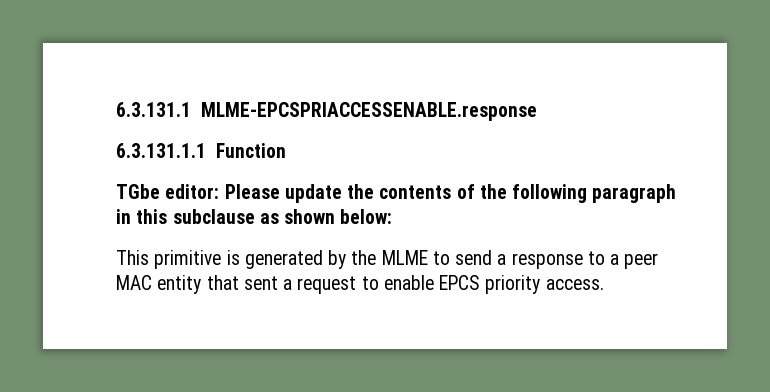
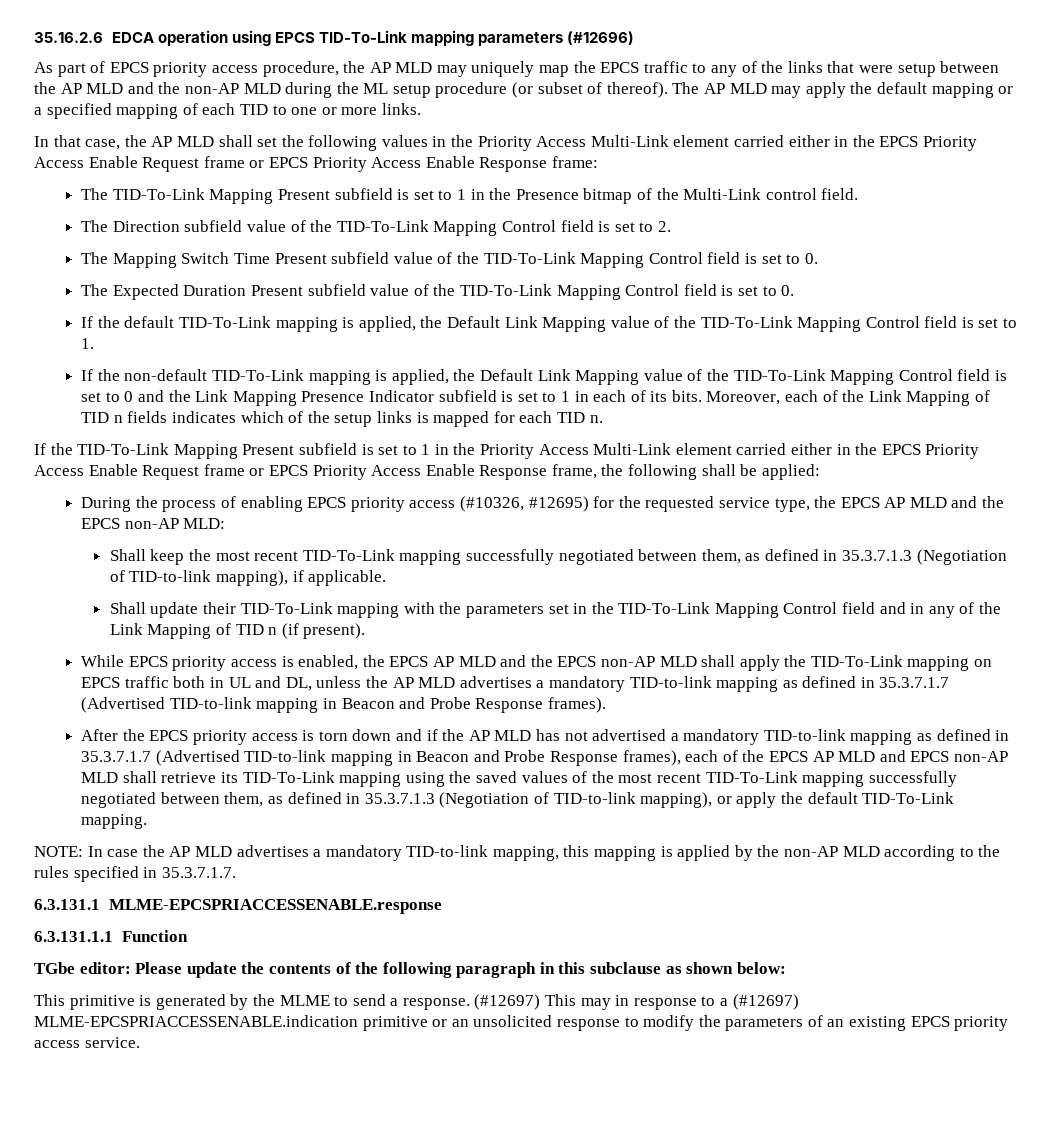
(116, 109) none -> [34,30,634,46] [34,61,1000,77] [34,82,1014,98] [34,103,421,119] [34,135,977,151] [34,156,598,172] [81,188,859,204] [81,220,671,236] [81,252,818,268] [81,284,795,300] [81,316,1018,332] [81,338,95,349] [81,369,1007,385] [81,390,990,406] [81,411,603,427] [34,443,980,459] [34,464,820,480] [81,496,1005,512] [81,518,226,529] [109,549,1007,565] [109,570,387,586] [109,602,1002,618] [109,623,366,639] [81,655,993,671] [81,676,950,692] [81,697,606,713] [81,729,1010,745] [81,750,1008,766] [81,771,957,787] [81,792,955,808] [81,814,148,829] [34,845,1001,861] [34,866,236,882] 35.16.2.6 EDCA operation using EPCS TID-To-Link mapping parameters (#12696) // As part of EPCS priority access procedure, the AP MLD may uniquely map the EPCS traffic to any of the links that were setup between the AP MLD and the non-AP MLD during the ML setup procedure (or subset of thereof). The AP MLD may apply the default mapping or a specified mapping of each TID to one or more links. // In that case, the AP MLD shall set the following values in the Priority Access Multi-Link element carried either in the EPCS Priority Access Enable Request frame or EPCS Priority Access Enable Response frame: // The TID-To-Link Mapping Present subfield is set to 1 in the Presence bitmap of the Multi-Link control field. // The Direction subfield value of the TID-To-Link Mapping Control field is set to 2. // The Mapping Switch Time Present subfield value of the TID-To-Link Mapping Control field is set to 0. // The Expected Duration Present subfield value of the TID-To-Link Mapping Control field is set to 0. // If the default TID-To-Link mapping is applied, the Default Link Mapping value of the TID-To-Link Mapping Control field is set to 1. // If the non-default TID-To-Link mapping is applied, the Default Link Mapping value of the TID-To-Link Mapping Control field is set to 0 and the Link Mapping Presence Indicator subfield is set to 1 in each of its bits. Moreover, each of the Link Mapping of TID n fields indicates which of the setup links is mapped for each TID n. // If the TID-To-Link Mapping Present subfield is set to 1 in the Priority Access Multi-Link element carried either in the EPCS Priority Access Enable Request frame or EPCS Priority Access Enable Response frame, the following shall be applied: // During the process of enabling EPCS priority access (#10326, #12695) for the requested service type, the EPCS AP MLD and the EPCS non-AP MLD: // Shall keep the most recent TID-To-Link mapping successfully negotiated between them, as defined in 35.3.7.1.3 (Negotiation of TID-to-link mapping), if applicable. // Shall update their TID-To-Link mapping with the parameters set in the TID-To-Link Mapping Control field and in any of the Link Mapping of TID n (if present). // While EPCS priority access is enabled, the EPCS AP MLD and the EPCS non-AP MLD shall apply the TID-To-Link mapping on EPCS traffic both in UL and DL, unless the AP MLD advertises a mandatory TID-to-link mapping as defined in 35.3.7.1.7 (Advertised TID-to-link mapping in Beacon and Probe Response frames). // After the EPCS priority access is torn down and if the AP MLD has not advertised a mandatory TID-to-link mapping as defined in 35.3.7.1.7 (Advertised TID-to-link mapping in Beacon and Probe Response frames), each of the EPCS AP MLD and EPCS non-AP MLD shall retrieve its TID-To-Link mapping using the saved values of the most recent TID-To-Link mapping successfully negotiated between them, as defined in 35.3.7.1.3 (Negotiation of TID-to-link mapping), or apply the default TID-To-Link mapping. // NOTE: In case the AP MLD advertises a mandatory TID-to-link mapping, this mapping is applied by the non-AP MLD according to the rules specified in 35.3.7.1.7. //
[511,251,659,269] [116,275,604,294] response to a peer MAC entity that sent a request to enable EPCS priority access. -> [402,994,799,1010] [34,1015,1009,1031] [34,1037,140,1048] response. (#12697) This may in response to a (#12697) MLME-EPCSPRIACCESSENABLE.indication primitive or an unsolicited response to modify the parameters of an existing EPCS priority access service.

